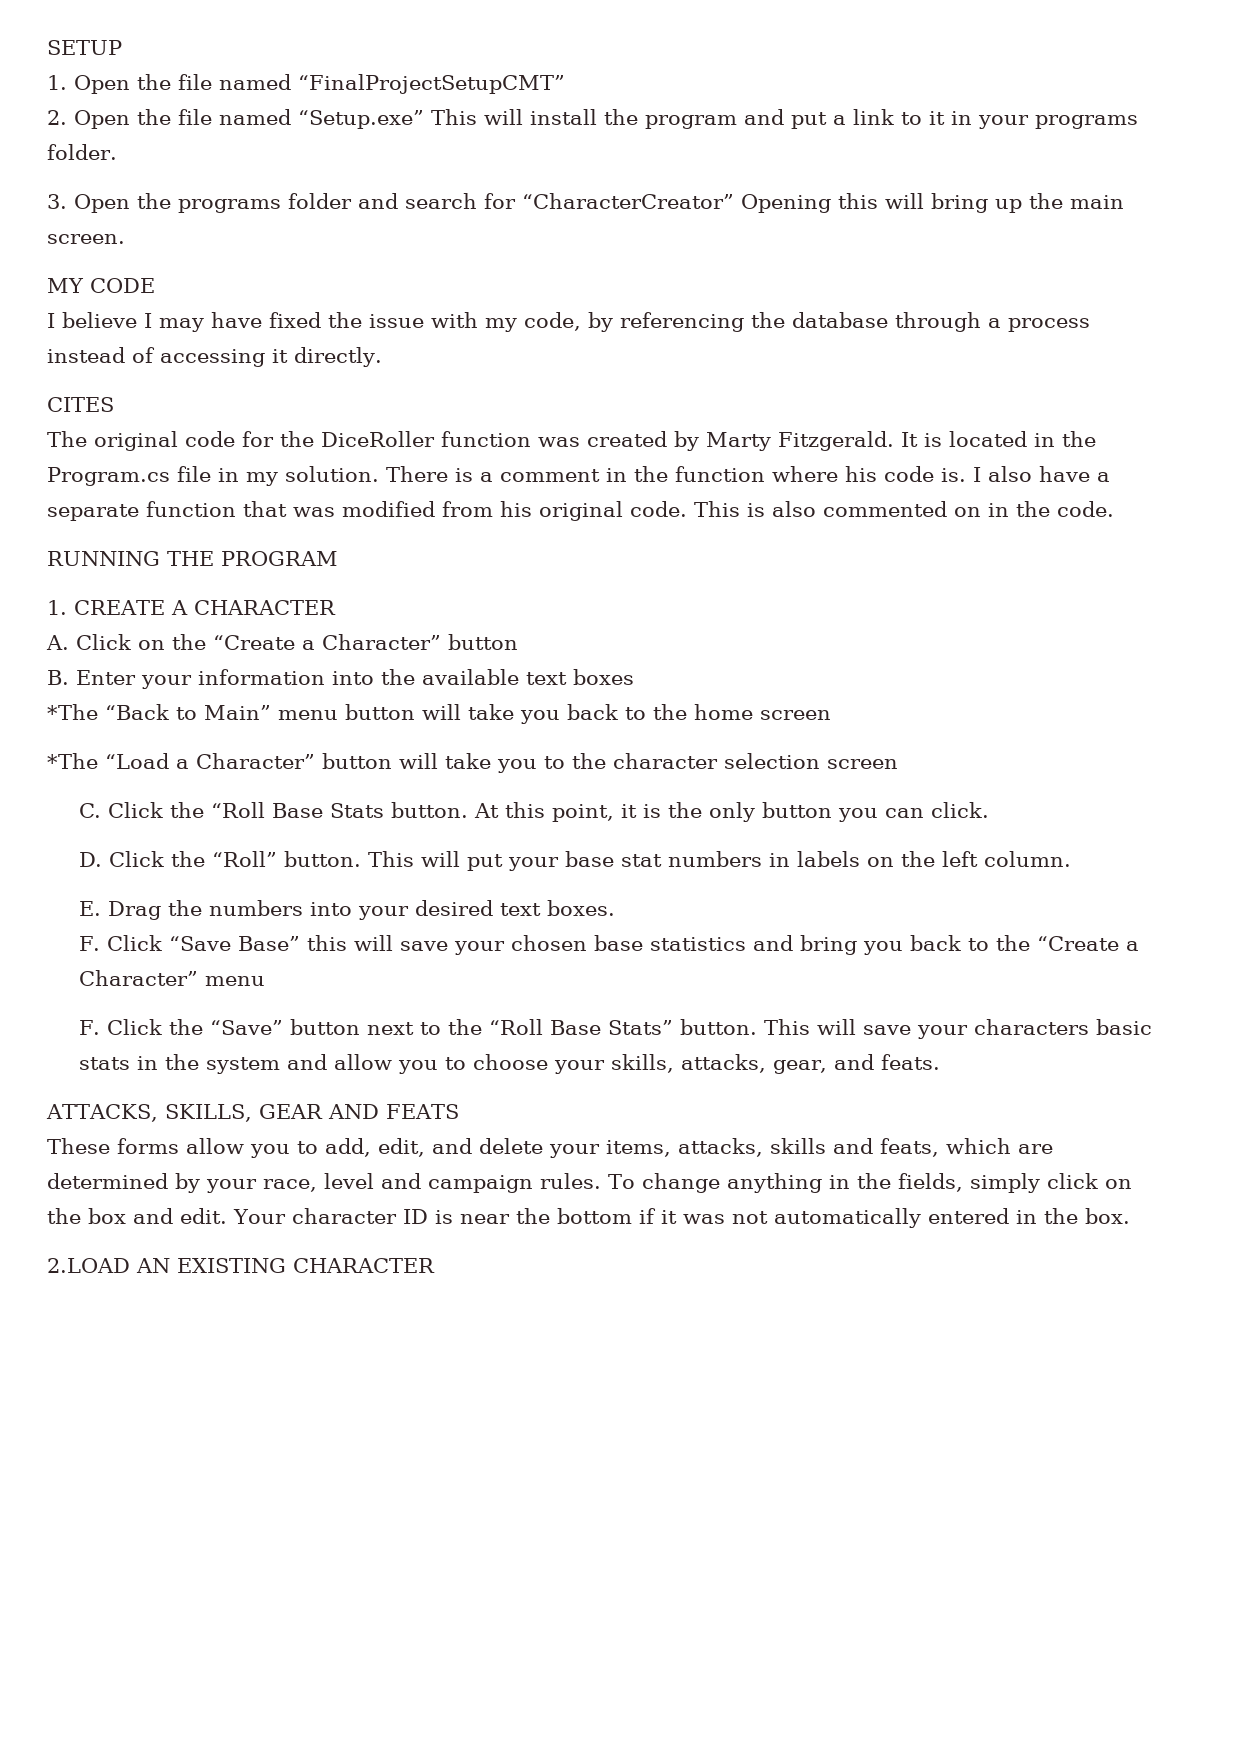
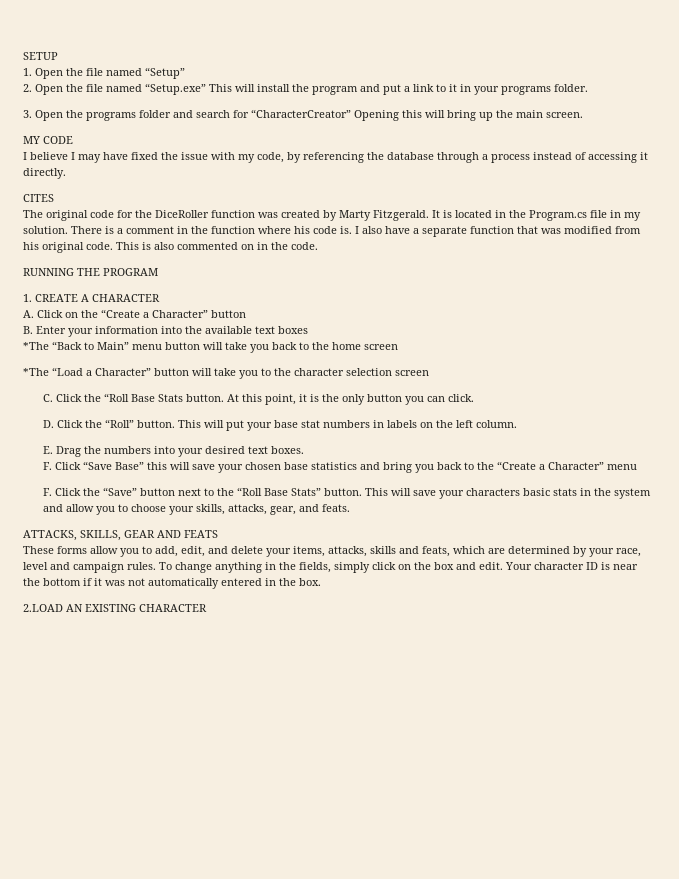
[298,74,565,94] “FinalProjectSetupCMT” -> [145,67,185,79] “Setup”

